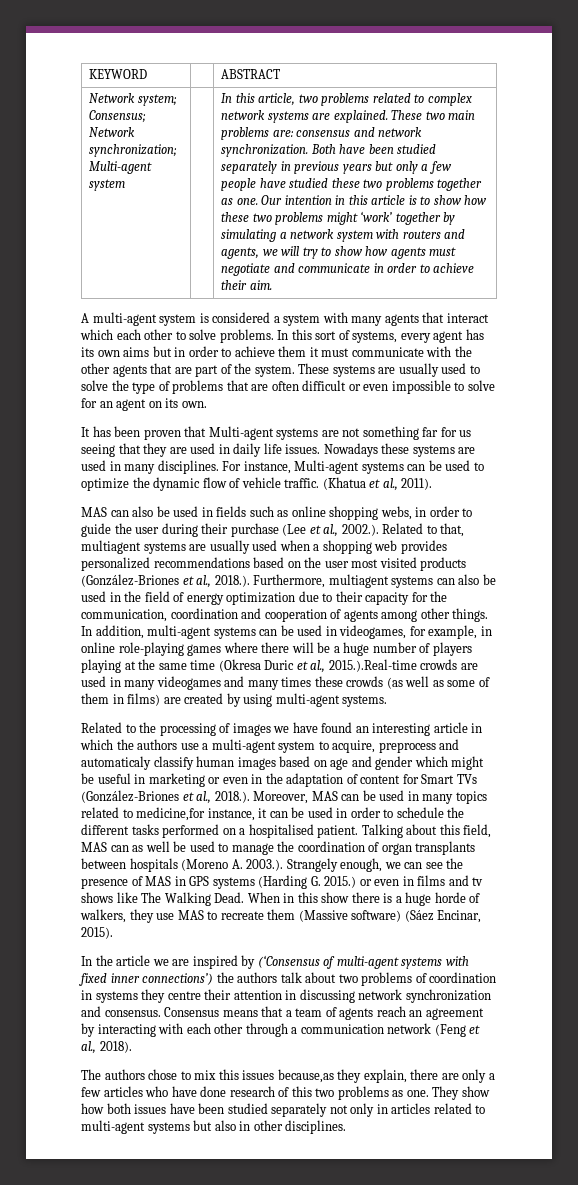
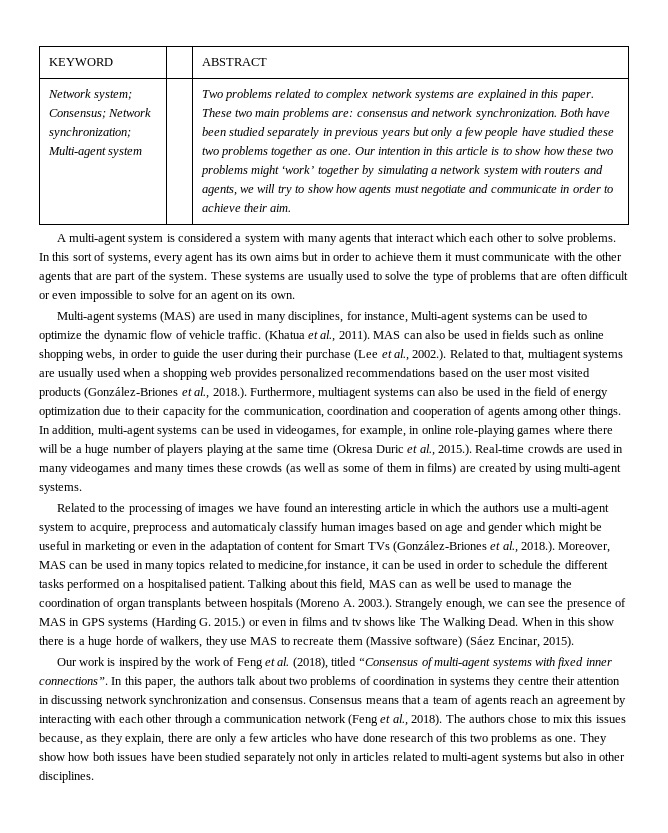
[221,93,318,106] In this article, two -> [201,90,223,98] Two
[333,110,388,123] explained. -> [477,89,594,101] explained in this paper.
[81,426,472,440] [81,443,476,457] [81,460,242,474] It has been proven that Multi-agent systems are not something far for us seeing that they are used in daily life issues. Nowadays these systems are used in many disciplines. For -> [56,311,362,323] Multi-agent systems (MAS) are used in many disciplines, for
(433, 484) // -> (370, 336) none
[328,659,417,672] 2015.).Real-time -> [438,444,525,456] 2015.). Real-time
[81,955,320,969] In the article we are inspired by (‘Consensus -> [56,657,419,669] Our work is inspired by the work of Feng et al. (2018), titled “Consensus
[142,973,214,985] connections’) -> [39,676,177,688] connections”. In this paper,
(132, 1047) // -> (443, 720) none
[277,1069,334,1083] because,as -> [39,733,98,745] because, as

